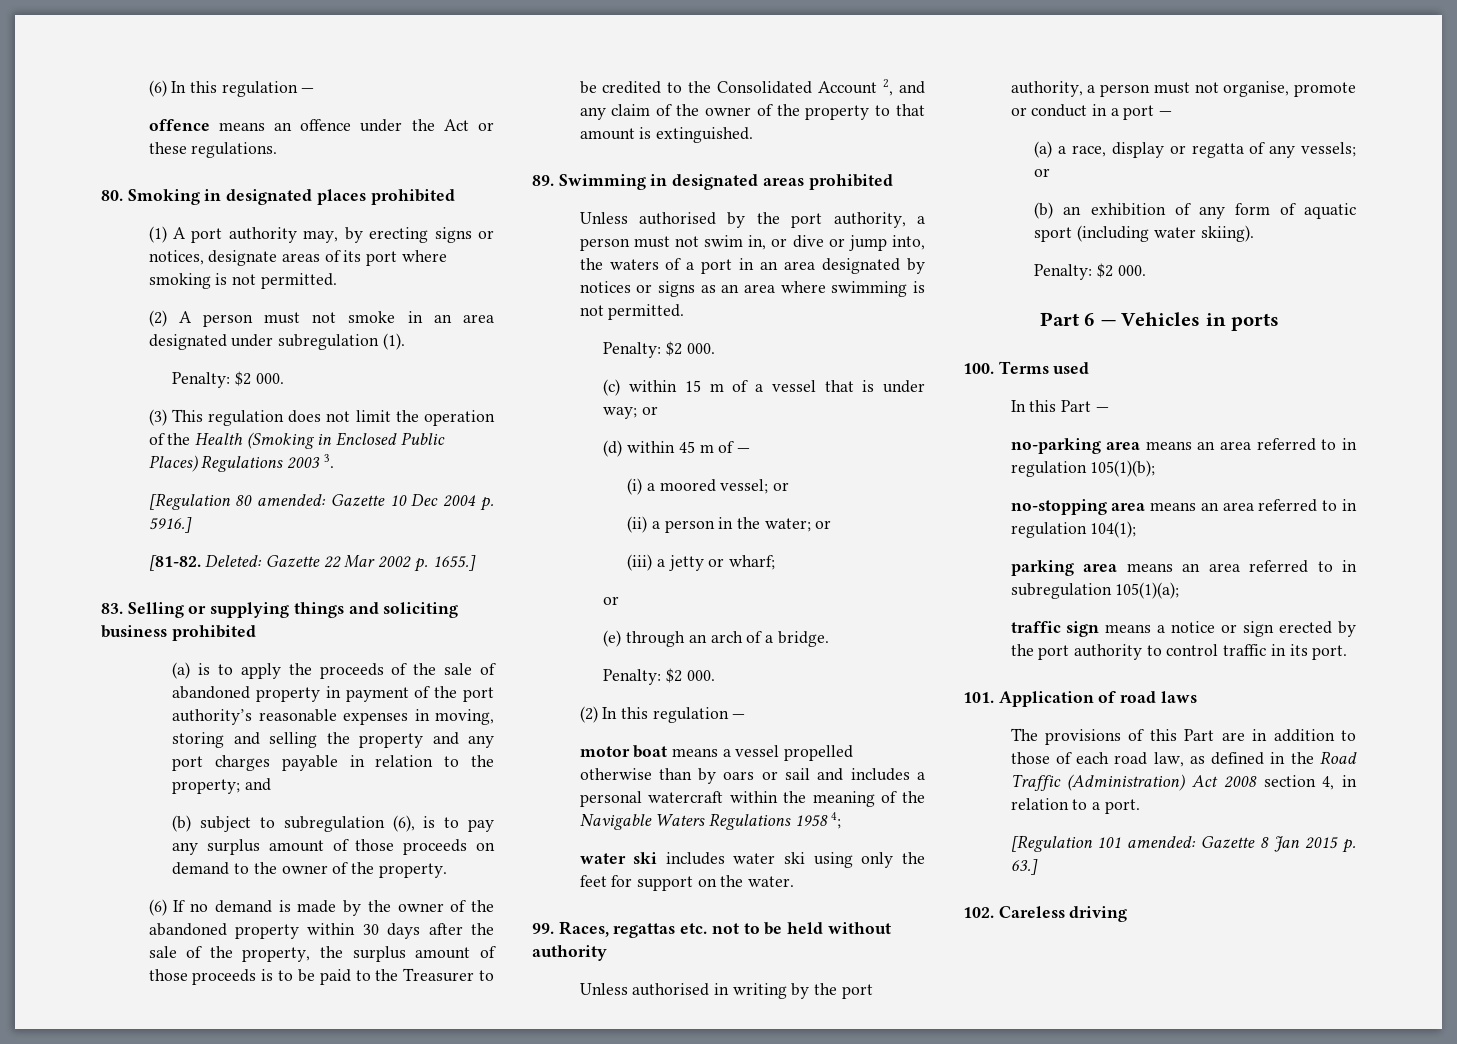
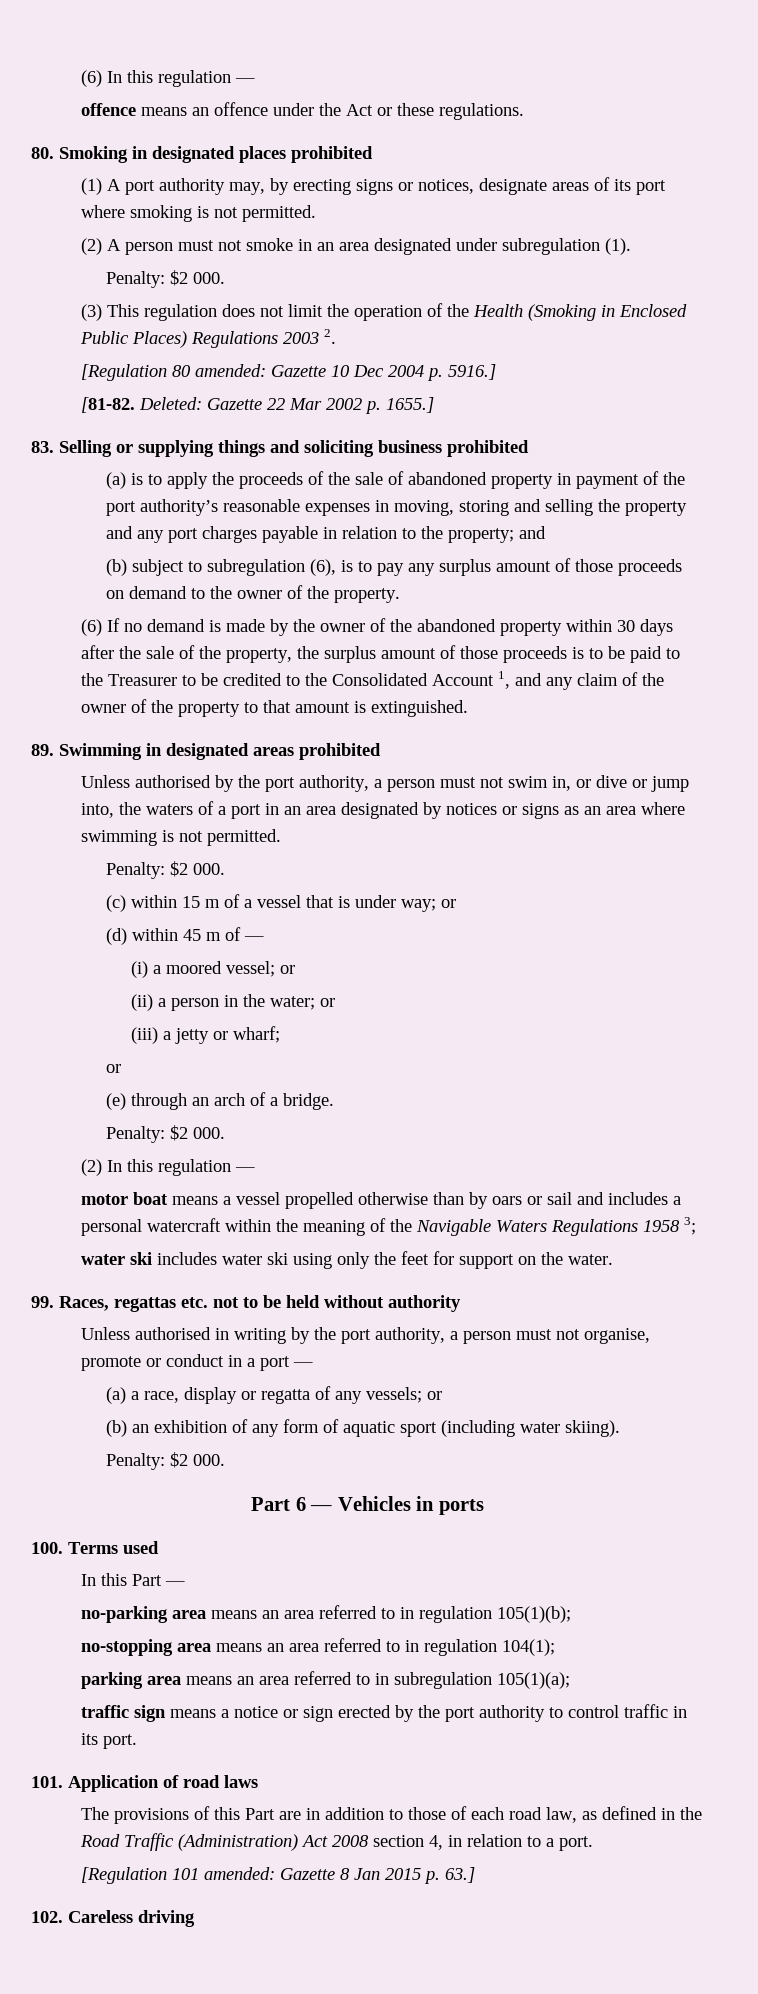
[323,454,334,468] 3. -> [324,329,337,344] 2.
[883,79,894,96] 2, -> [498,671,511,689] 1,
[831,812,842,829] 4; -> [684,1217,697,1235] 3;

